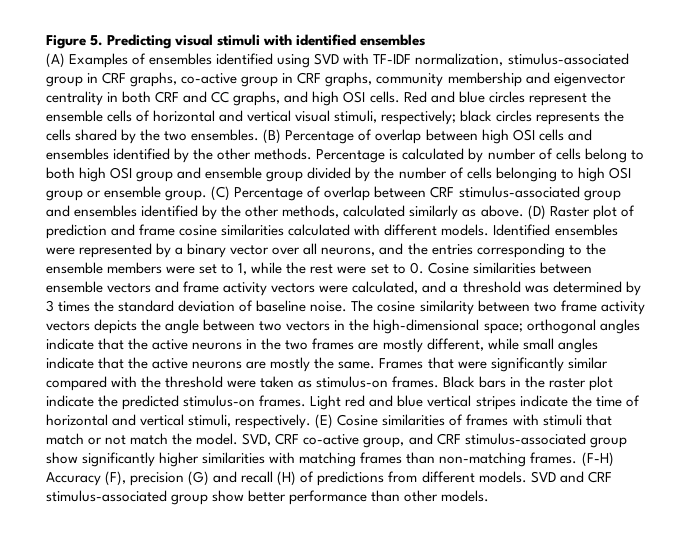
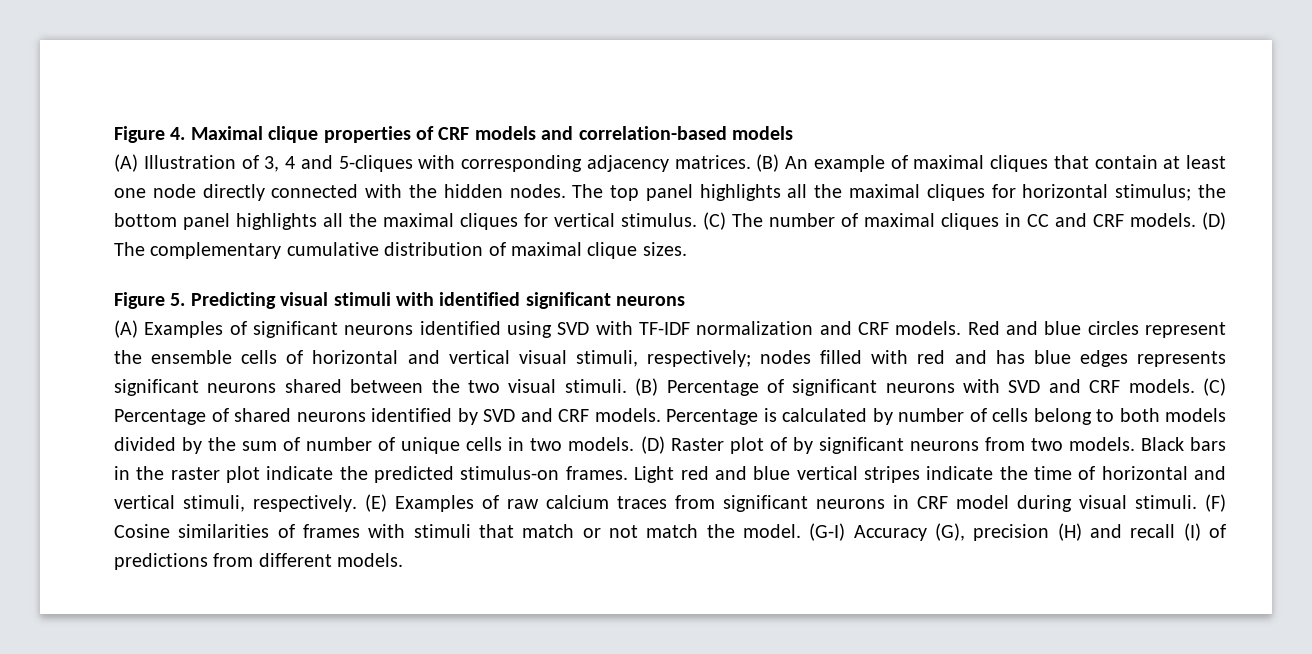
[46,35,86,49] Figure -> [114,126,793,143] [114,154,1226,172] [114,184,1226,201] [114,212,1226,230] [114,242,687,259] [114,292,165,309] Figure 4. Maximal clique properties of CRF models and correlation-based models // (A) Illustration of 3, 4 and 5-cliques with corresponding adjacency matrices. (B) An example of maximal cliques that contain at least one node directly connected with the hidden nodes. The top panel highlights all the maximal cliques for horizontal stimulus; the bottom panel highlights all the maximal cliques for vertical stimulus. (C) The number of maximal cliques in CC and CRF models. (D) The complementary cumulative distribution of maximal clique sizes. // Figure
[360,34,426,46] ensembles -> [525,292,686,309] significant neurons
[149,53,213,65] ensembles -> [253,321,414,338] significant neurons
[415,53,629,66] [46,72,626,87] [46,91,400,106] normalization, stimulus-associated group in CRF graphs, co-active group in CRF graphs, community membership and eigenvector centrality in both CRF and CC graphs, and high OSI cells. -> [696,321,962,335] normalization and CRF models.
[460,110,624,125] [46,129,592,144] [46,148,313,163] black circles represents the cells shared by the two ensembles. (B) Percentage of overlap between high OSI cells and ensembles identified by the other methods. -> [760,350,1226,367] [114,378,1227,396] [114,408,661,425] nodes filled with red and has blue edges represents significant neurons shared between the two visual stimuli. (B) Percentage of significant neurons with SVD and CRF models. (C) Percentage of shared neurons identified by SVD and CRF models.
[79,167,631,182] [46,186,621,201] [46,205,635,220] [46,224,618,239] [46,243,606,258] [46,262,592,275] [46,281,641,296] [46,300,645,315] [46,319,640,334] [46,338,598,353] [46,357,608,372] [46,376,440,391] high OSI group and ensemble group divided by the number of cells belonging to high OSI group or ensemble group. (C) Percentage of overlap between CRF stimulus-associated group and ensembles identified by the other methods, calculated similarly as above. (D) Raster plot of prediction and frame cosine similarities calculated with different models. Identified ensembles were represented by a binary vector over all neurons, and the entries corresponding to the ensemble members were set to 1, while the rest were set to 0. Cosine similarities between ensemble vectors and frame activity vectors were calculated, and a threshold was determined by 3 times the standard deviation of baseline noise. The cosine similarity between two frame activity vectors depicts the angle between two vectors in the high-dimensional space; orthogonal angles indicate that the active neurons in the two frames are mostly different, while small angles indicate that the active neurons are mostly the same. Frames that were significantly similar compared with the threshold were taken as stimulus-on frames. -> [1165,408,1226,422] [114,436,1135,454] models divided by the sum of number of unique cells in two models. (D) Raster plot of by significant neurons from two models.
(334, 421) none -> [395,494,1226,512] Examples of raw calcium traces from significant neurons in CRF model during visual stimuli. (F)
[242,433,627,448] [46,452,614,467] [46,471,210,486] SVD, CRF co-active group, and CRF stimulus-associated group show significantly higher similarities with matching frames than non-matching frames. (F-H) Accuracy (F), precision (G) -> [809,523,1082,541] (G-I) Accuracy (G), precision (H)
[277,471,297,486] (H) -> [1183,523,1201,541] (I)
[530,471,612,483] [46,490,490,505] SVD and CRF stimulus-associated group show better performance than other models. -> (404, 560) none

